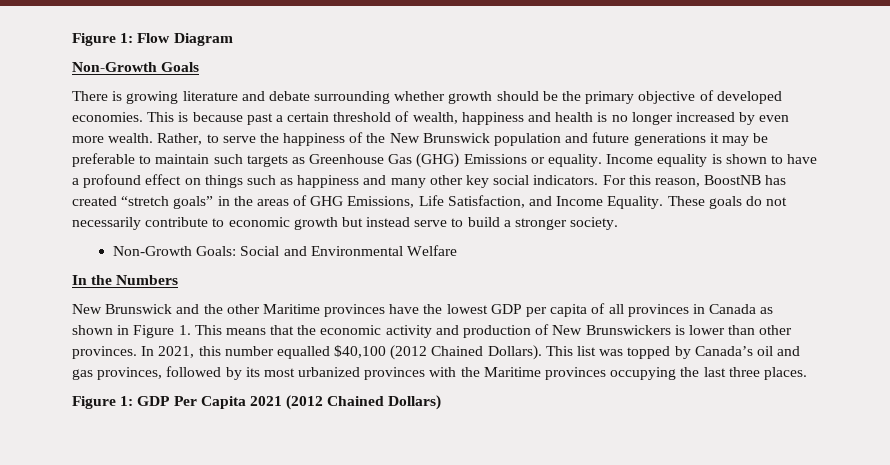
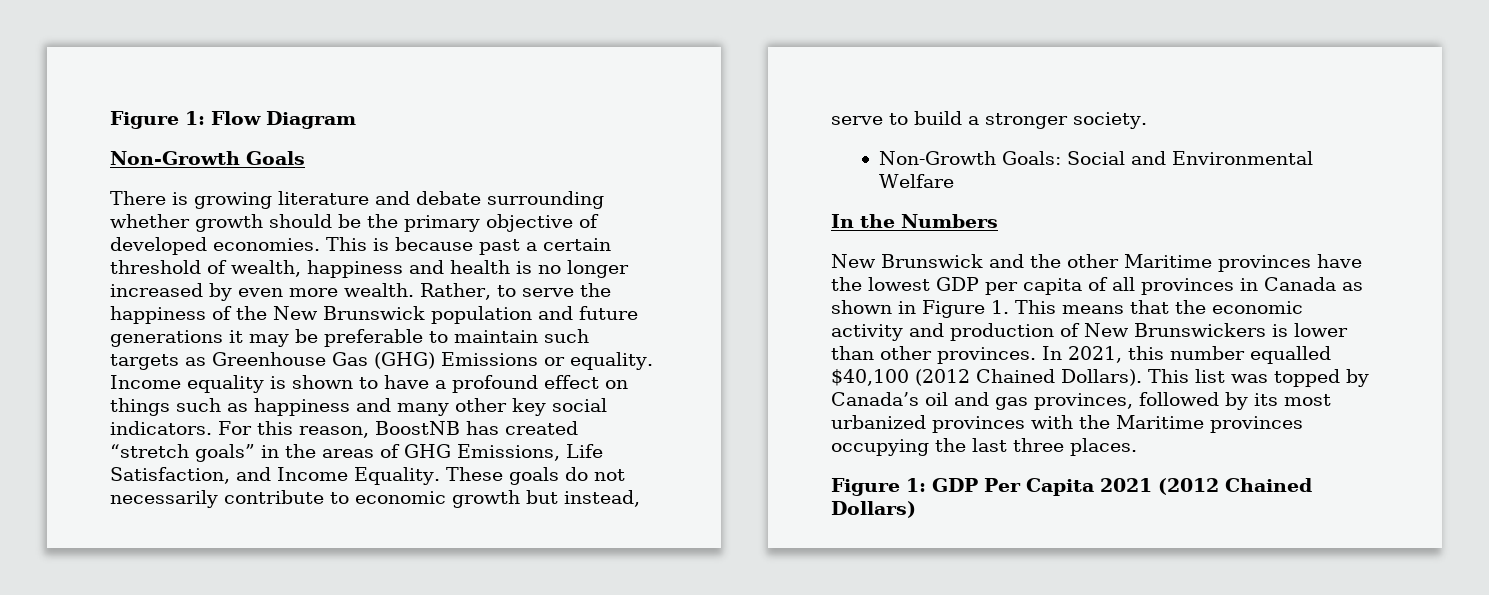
[366,217,411,227] instead -> [564,490,640,507] instead,

